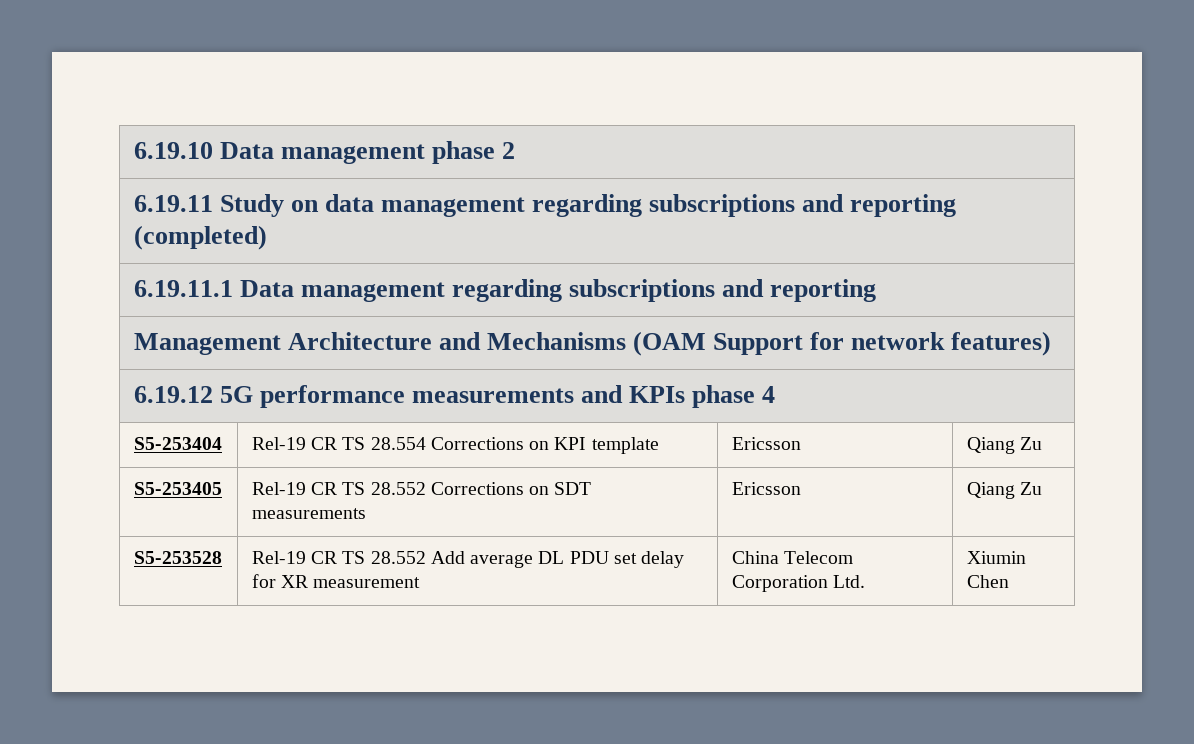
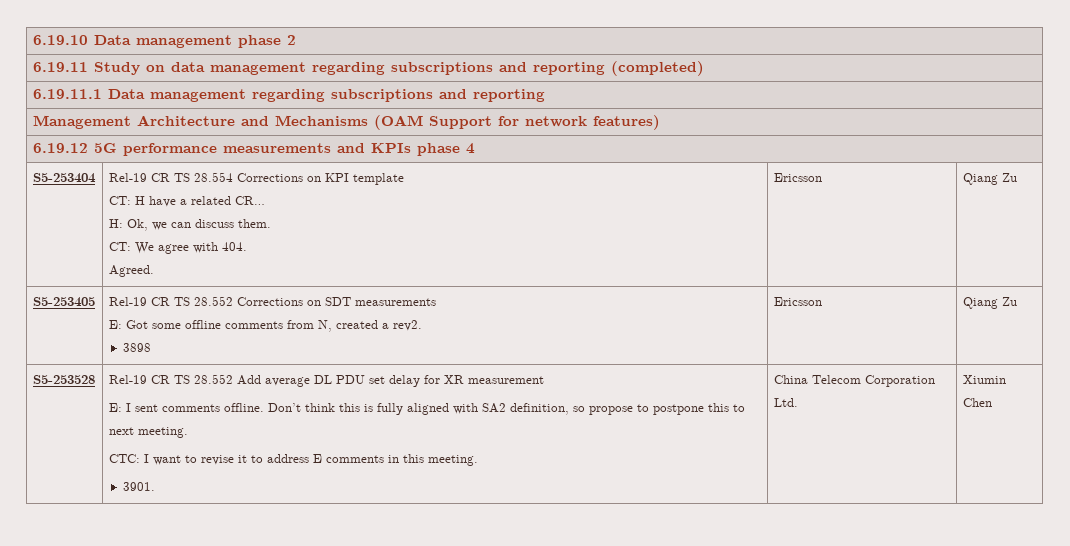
(659, 445) none -> [108,196,265,207] [108,219,271,231] [108,242,247,254] [108,265,154,277] // CT: H have a related CR… // H: Ok, we can discuss them. // CT: We agree with 404. // Agreed.
(366, 513) none -> [108,320,422,332] [123,343,152,352] // E: Got some offline comments from N, created a rev2. // 3898
(421, 582) none -> [108,403,745,415] [108,427,188,438] [108,454,478,466] [123,482,156,491] // E: I sent comments offline. Don’t think this is fully aligned with SA2 definition, so propose to postpone this to next meeting. // CTC: I want to revise it to address E comments in this meeting. // 3901.

